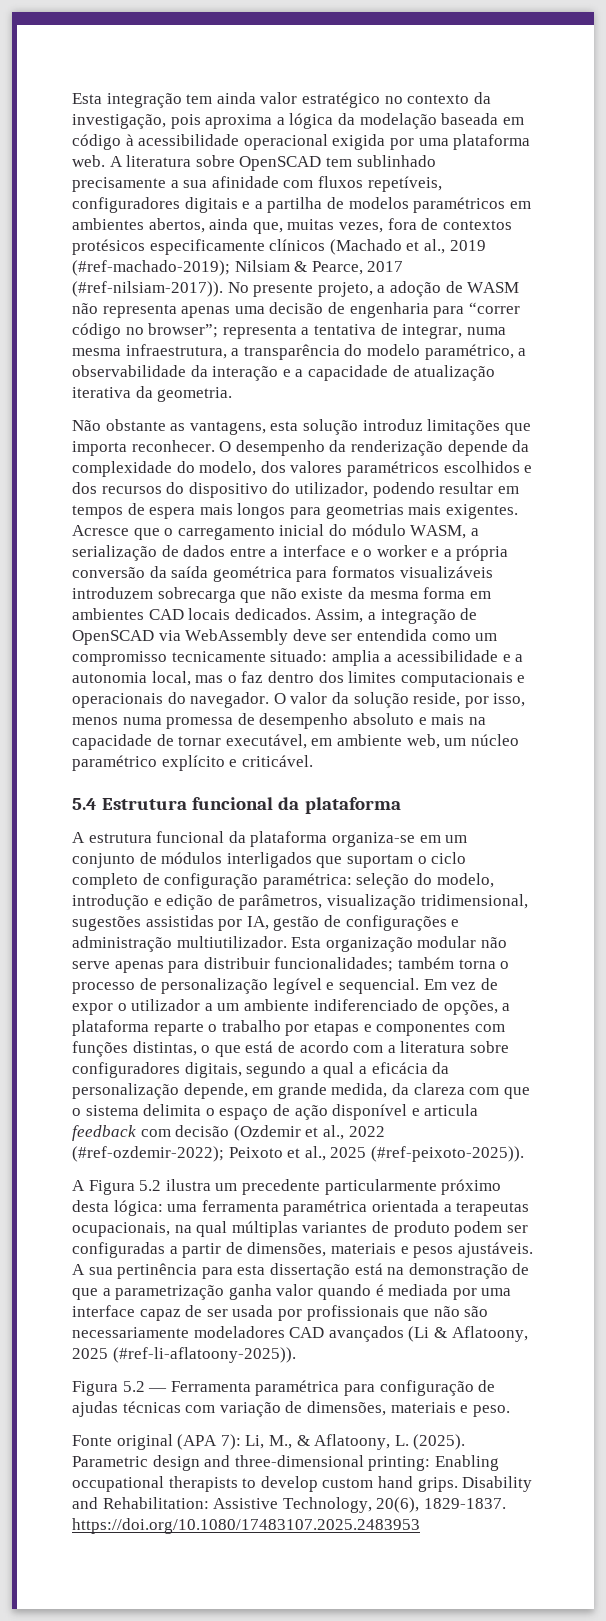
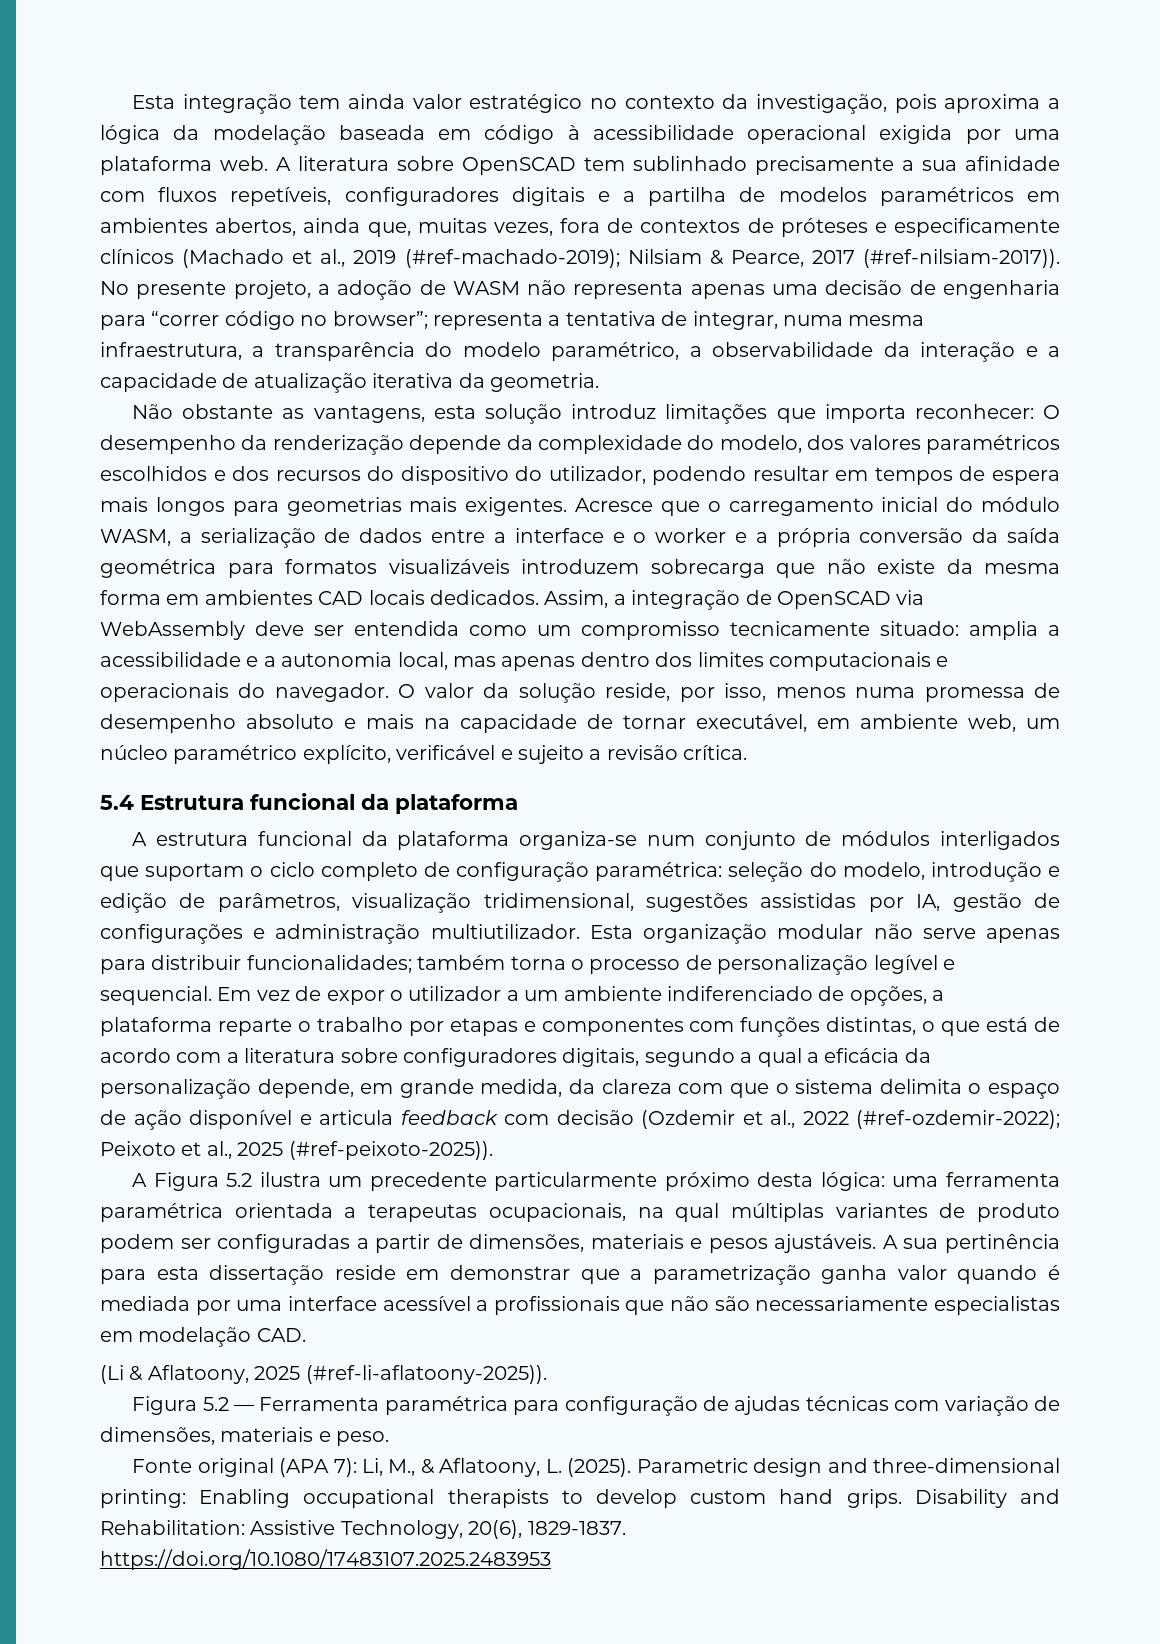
[72,239,145,255] protésicos -> [747,218,887,237] de próteses e
[131,440,215,452] reconhecer. -> [914,404,1034,419] reconhecer:
[227,671,264,683] o faz -> [501,656,576,671] apenas
[161,755,313,771] explícito e criticável. -> [302,745,748,764] explícito, verificável e sujeito a revisão crítica.
[419,835,468,843] em um -> [646,835,695,846] num
[354,1263,530,1279] está na demonstração de -> [334,1265,570,1280] reside em demonstrar
[139,1305,302,1321] capaz de ser usada por -> [382,1296,489,1311] acessível a
[193,1326,404,1342] modeladores CAD avançados -> [933,1296,1060,1315] [100,1327,306,1347] especialistas em modelação CAD. //

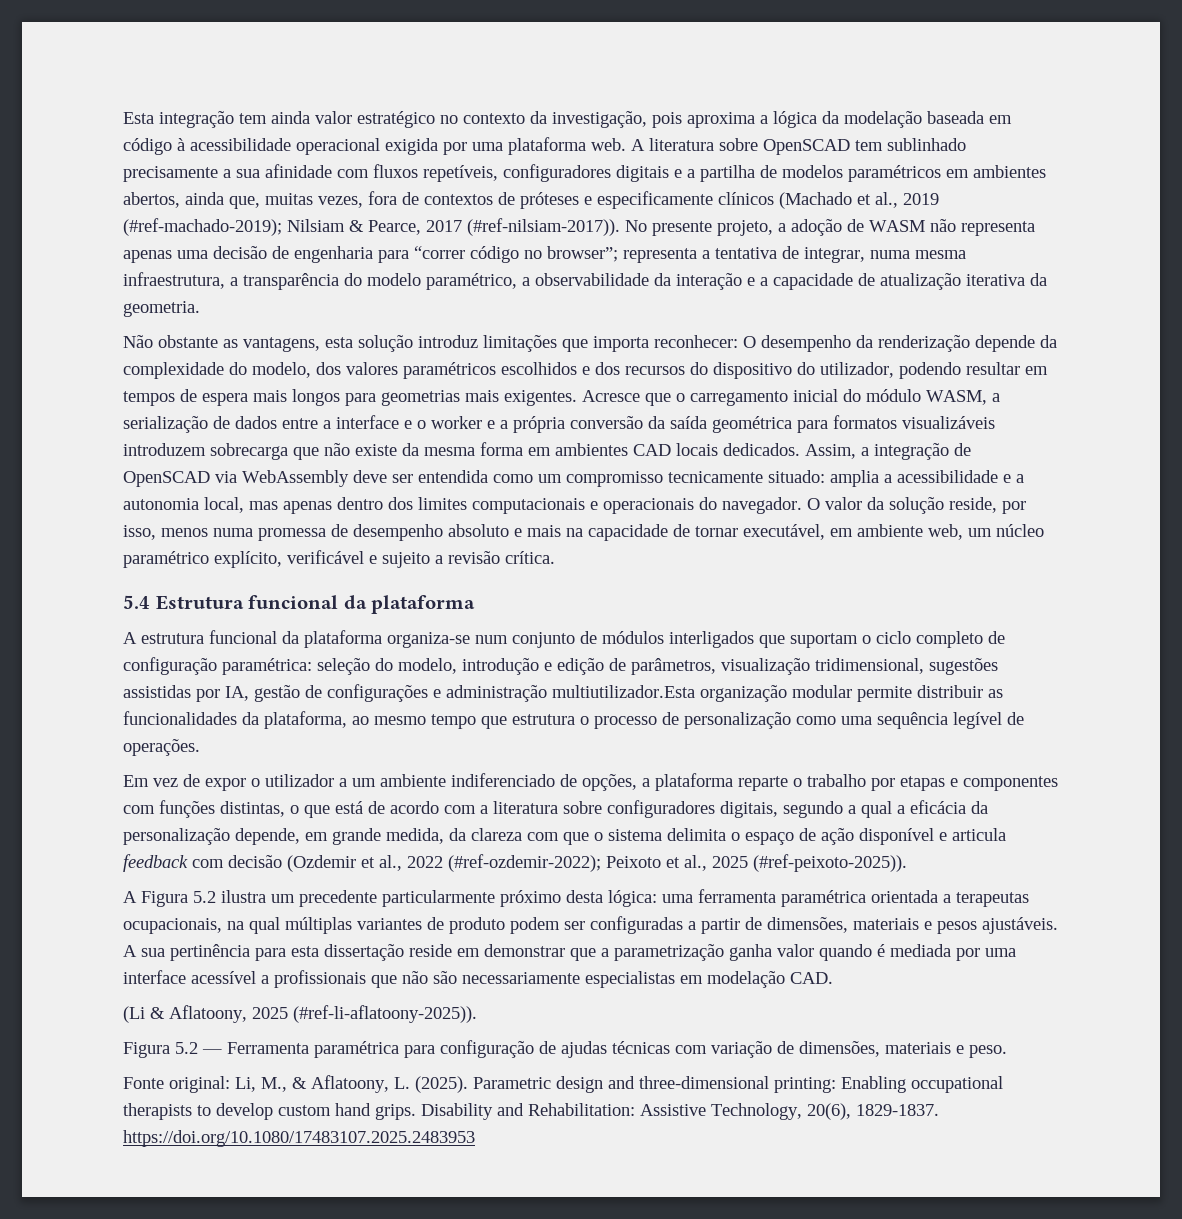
[430,924,1060,944] [100,955,955,975] [100,986,212,1005] multiutilizador. Esta organização modular não serve apenas para distribuir funcionalidades; também torna o processo de personalização legível e sequencial. -> [552,685,1003,702] [123,711,1024,729] [123,739,200,756] multiutilizador.Esta organização modular permite distribuir as funcionalidades da plataforma, ao mesmo tempo que estrutura o processo de personalização como uma sequência legível de operações. //
[197,1458,357,1477] original (APA 7): -> [169,1076,230,1093] original:

